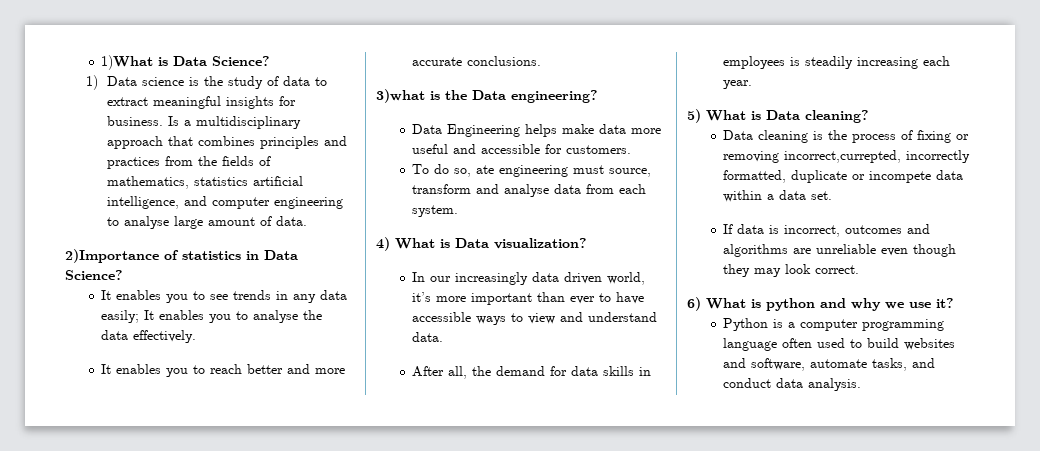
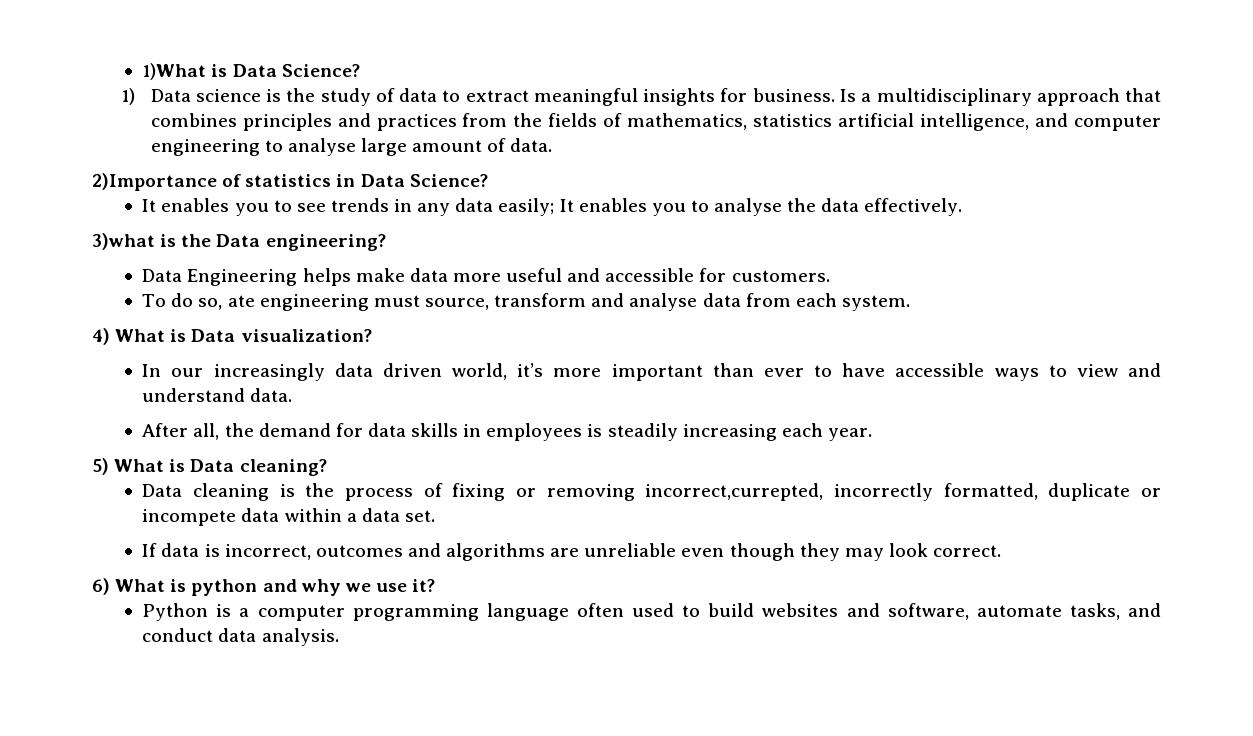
[101,364,346,377] [412,56,542,66] // It enables you to reach better and more accurate conclusions. -> (963, 207) none

